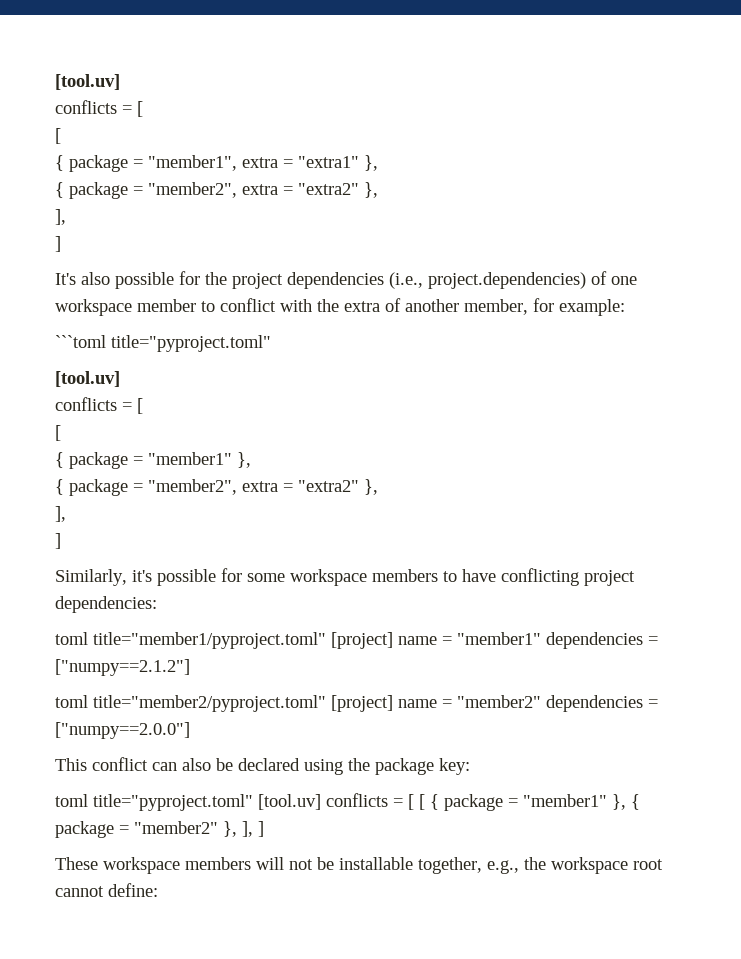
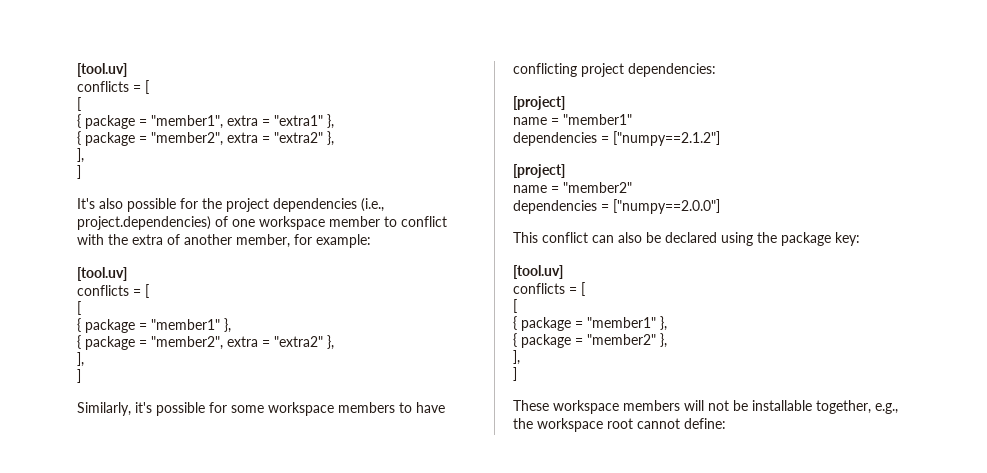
[55,335,271,352] // ```toml title="pyproject.toml" -> (371, 241) none
[55,632,393,649] toml title="member1/pyproject.toml" [project] -> [513,96,565,110] [project] //
(541, 638) none -> (632, 119) //
[55,695,393,712] toml title="member2/pyproject.toml" [project] -> [513,164,565,178] [project] //
(541, 701) none -> (632, 187) //
[55,793,626,811] toml title="pyproject.toml" [tool.uv] conflicts = [ [ { package = "member1" }, -> [513,265,563,279] [513,282,585,296] [513,299,517,313] [513,316,667,331] [tool.uv] // conflicts = [ // [ // { package = "member1" }, //
[242,821,253,837] ], -> [513,350,520,365] // ], //

